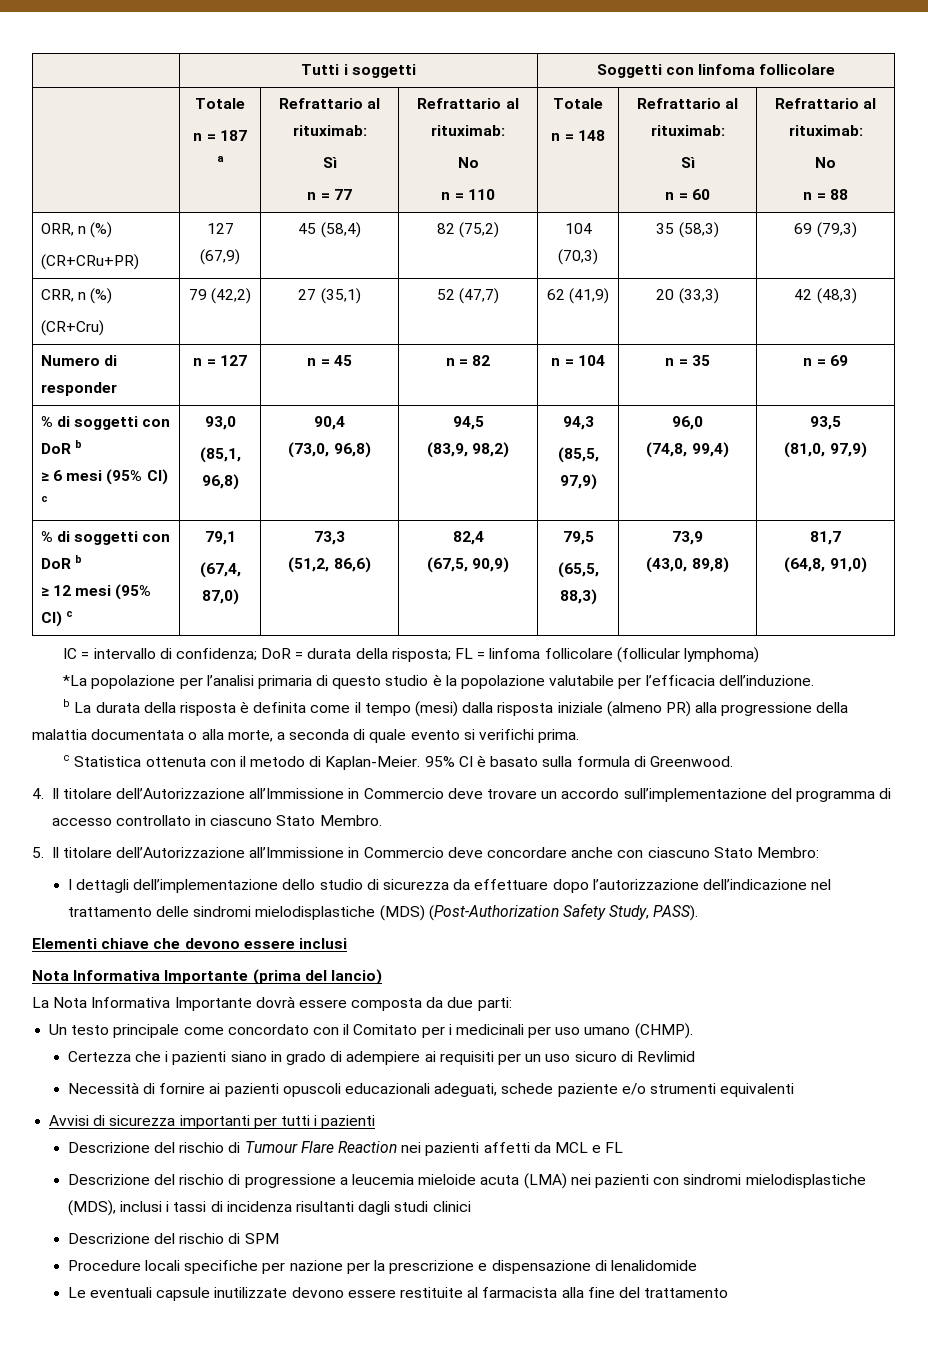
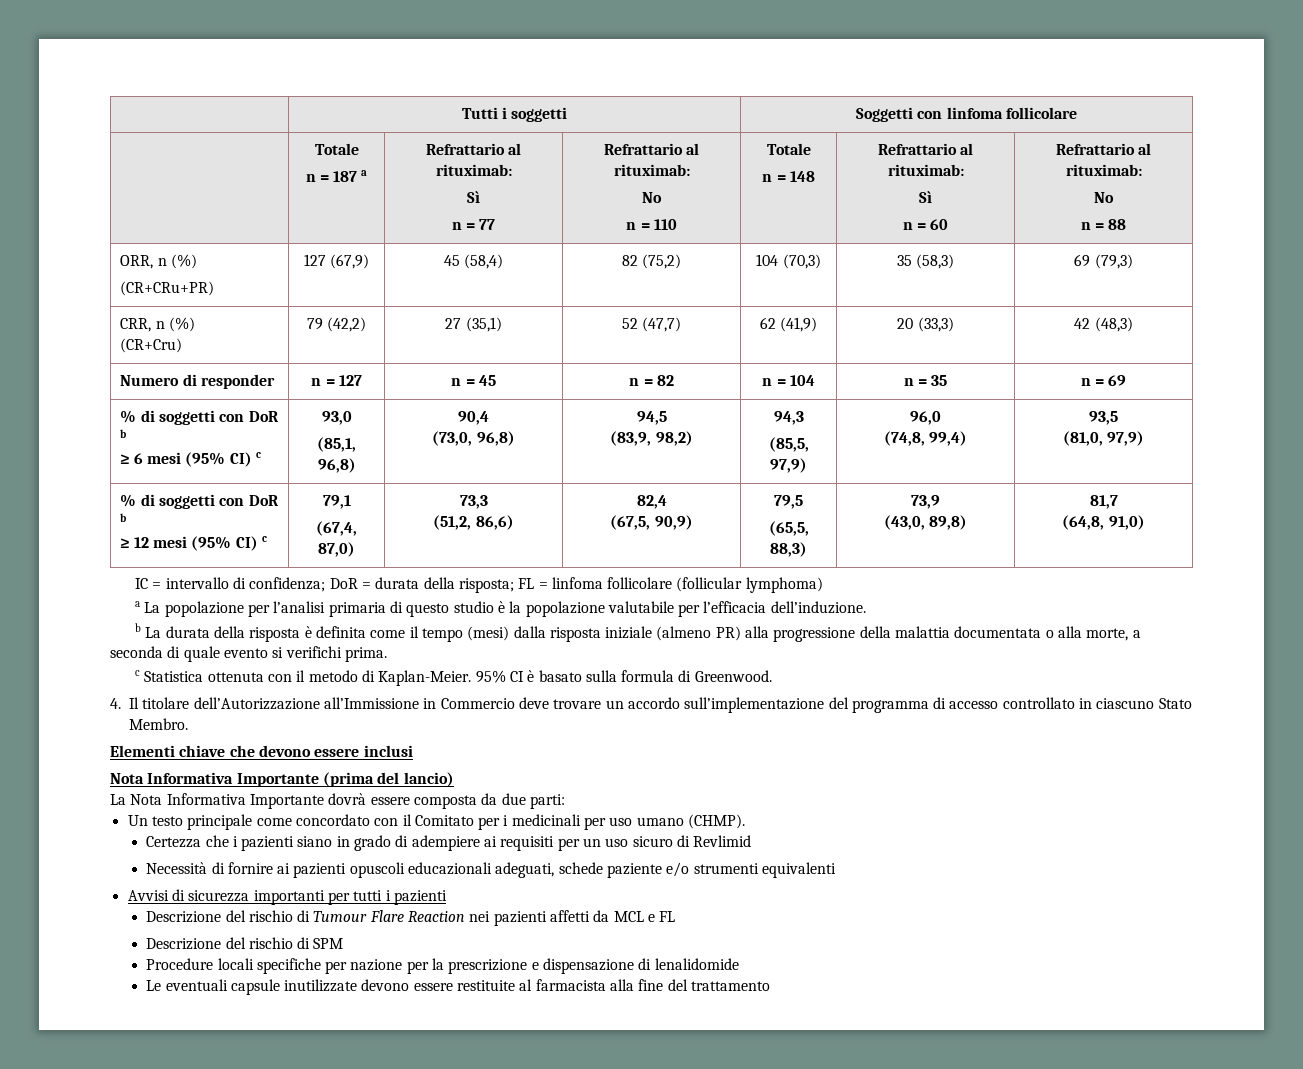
[63,675,88,686] *La -> [134,601,161,613] a La
[32,847,819,858] [67,879,832,893] [67,903,699,921] // 5. Il titolare dell’Autorizzazione all’Immissione in Commercio deve concordare anche con ciascuno Stato Membro: // I dettagli dell’implementazione dello studio di sicurezza da effettuare dopo l’autorizzazione dell’indicazione nel trattamento delle sindromi mielodisplastiche (MDS) (Post-Authorization Safety Study, PASS). -> (188, 724) none
[67,1173,866,1189] [67,1200,471,1216] // Descrizione del rischio di progressione a leucemia mieloide acuta (LMA) nei pazienti con sindromi mielodisplastiche (MDS), inclusi i tassi di incidenza risultanti dagli studi clinici -> (676, 916) none

